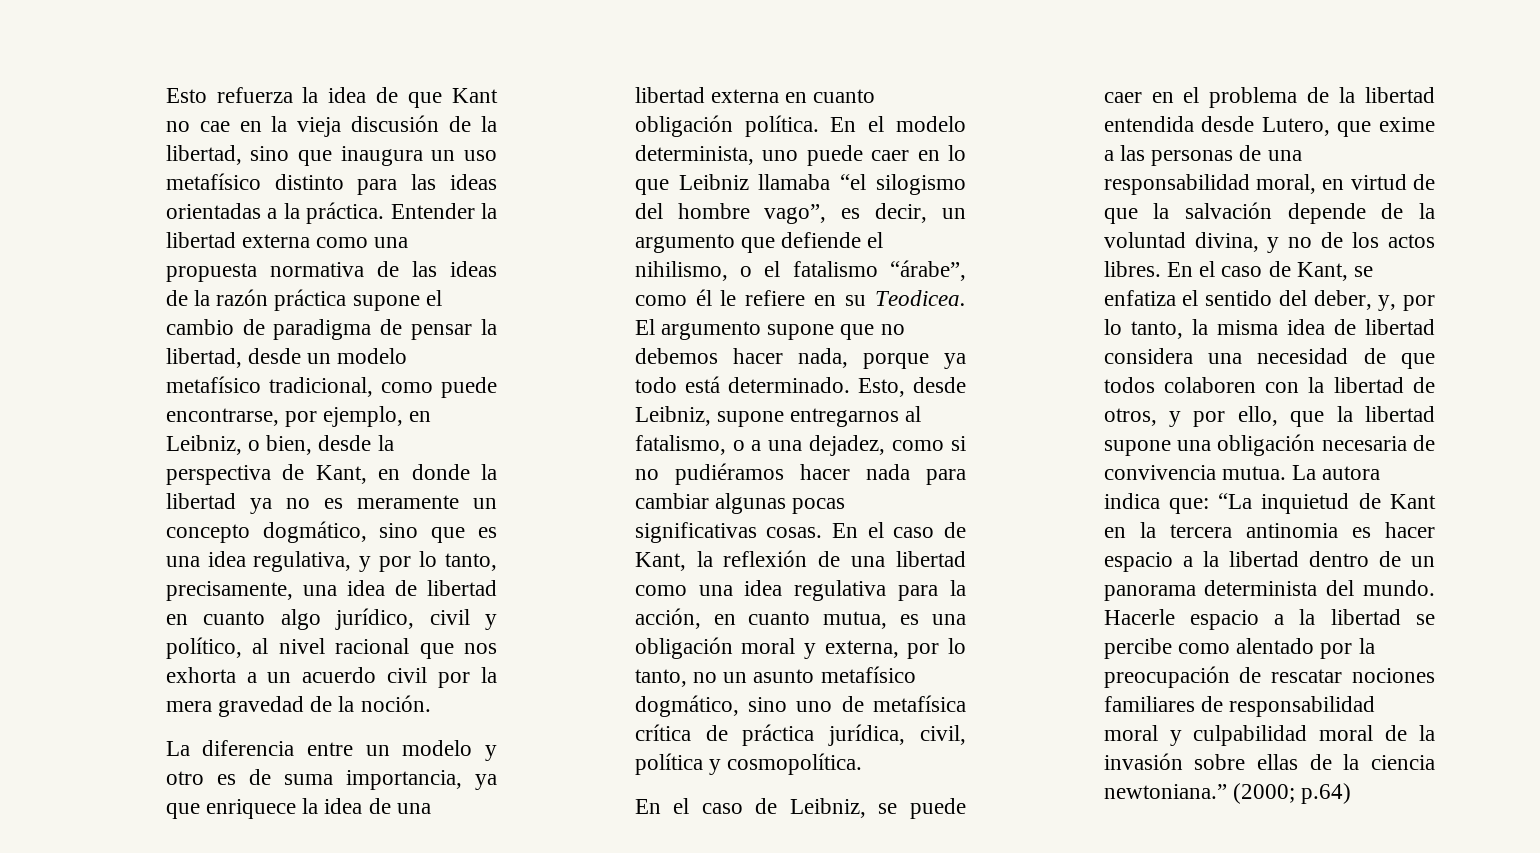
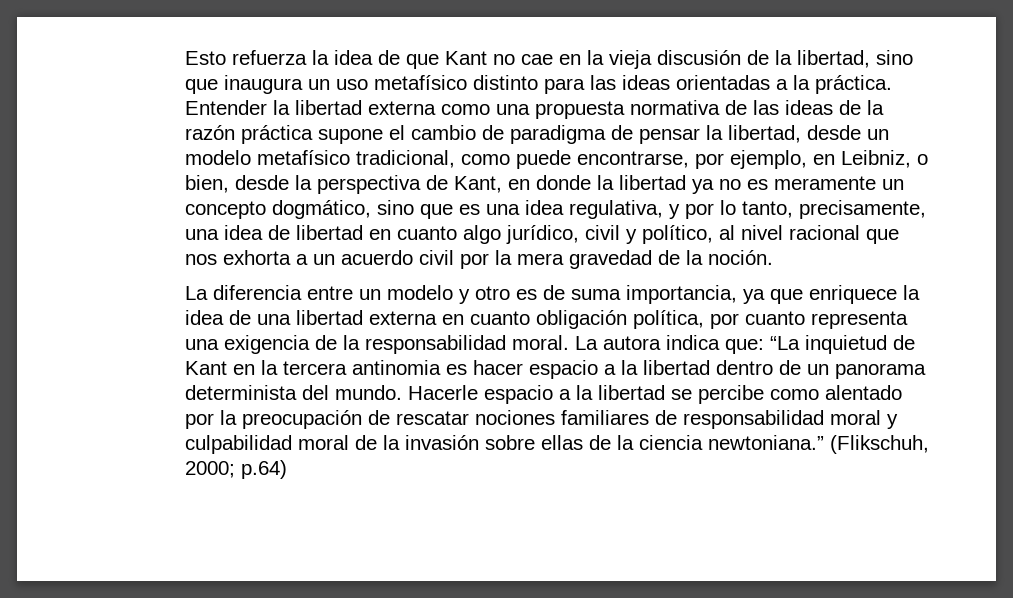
[744,115,966,137] [634,145,966,166] [634,174,966,195] [634,203,966,224] [634,232,884,253] [634,260,966,281] [634,289,967,306] [634,319,905,340] [634,348,966,369] [634,376,966,397] [634,406,922,427] [634,435,967,456] [634,463,966,485] [634,493,846,514] [634,522,966,543] [634,550,966,571] [634,580,966,601] [634,608,966,629] [634,637,966,659] [634,666,916,687] [634,695,966,717] [634,724,966,746] [634,753,863,775] [634,798,966,819] [1103,87,1435,108] [1103,116,1435,137] [1103,145,1302,166] [1103,174,1435,195] [1103,202,1435,224] [1103,232,1435,253] [1103,261,1373,281] [1103,290,1435,311] [1103,319,1435,339] [1103,348,1435,369] [1103,377,1435,393] [1103,406,1435,427] [1103,434,1435,456] [1103,465,1286,480] política. En el modelo determinista, uno puede caer en lo que Leibniz llamaba “el silogismo del hombre vago”, es decir, un argumento que defiende el nihilismo, o el fatalismo “árabe”, como él le refiere en su Teodicea. El argumento supone que no debemos hacer nada, porque ya todo está determinado. Esto, desde Leibniz, supone entregarnos al fatalismo, o a una dejadez, como si no pudiéramos hacer nada para cambiar algunas pocas significativas cosas. En el caso de Kant, la reflexión de una libertad como una idea regulativa para la acción, en cuanto mutua, es una obligación moral y externa, por lo tanto, no un asunto metafísico dogmático, sino uno de metafísica crítica de práctica jurídica, civil, política y cosmopolítica. // En el caso de Leibniz, se puede caer en el problema de la libertad entendida desde Lutero, que exime a las personas de una responsabilidad moral, en virtud de que la salvación depende de la voluntad divina, y no de los actos libres. En el caso de Kant, se enfatiza el sentido del deber, y, por lo tanto, la misma idea de libertad considera una necesidad de que todos colaboren con la libertad de otros, y por ello, que la libertad supone una obligación necesaria de convivencia mutua. -> [632,310,908,329] [184,335,569,354] política, por cuanto representa una exigencia de la responsabilidad moral.
[1232,783,1295,804] (2000; -> [829,435,929,454] [184,461,235,478] (Flikschuh, 2000;

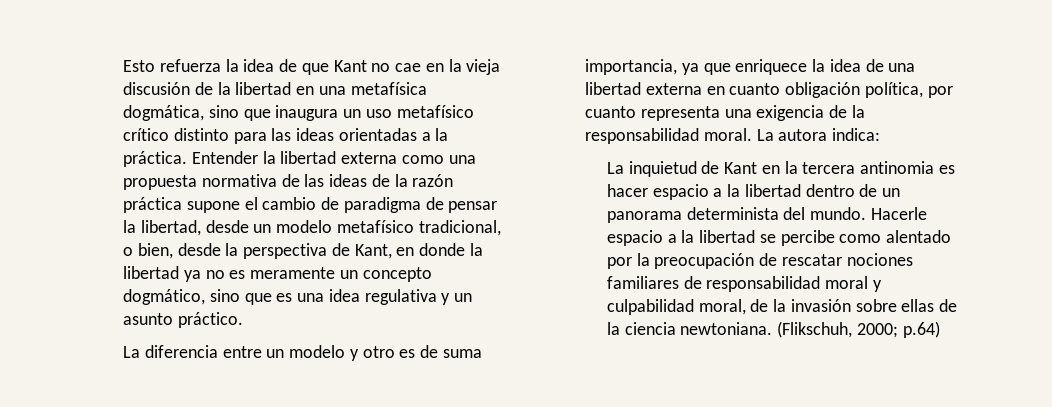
[796,50,870,68] libertad, -> [235,82,427,95] [123,105,205,121] libertad en una metafísica dogmática,
(467, 82) none -> [123,128,170,141] crítico
[460,150,911,169] como puede encontrarse, por ejemplo, en Leibniz, -> (501, 228) none
[568,200,926,219] [184,225,899,244] [184,250,773,269] regulativa, y por lo tanto, precisamente, una idea de libertad en cuanto algo jurídico, civil y político, al nivel racional que nos exhorta a un acuerdo civil por la mera gravedad de la noción. -> [364,289,473,305] [123,312,244,328] regulativa y un asunto práctico.
[665,335,800,354] indica que: “La -> [832,128,881,141] [606,162,624,174] indica: // La
[297,435,349,450] moral -> [698,299,746,315] moral,
[707,435,824,450] newtoniana.” -> [680,322,773,335] newtoniana.

